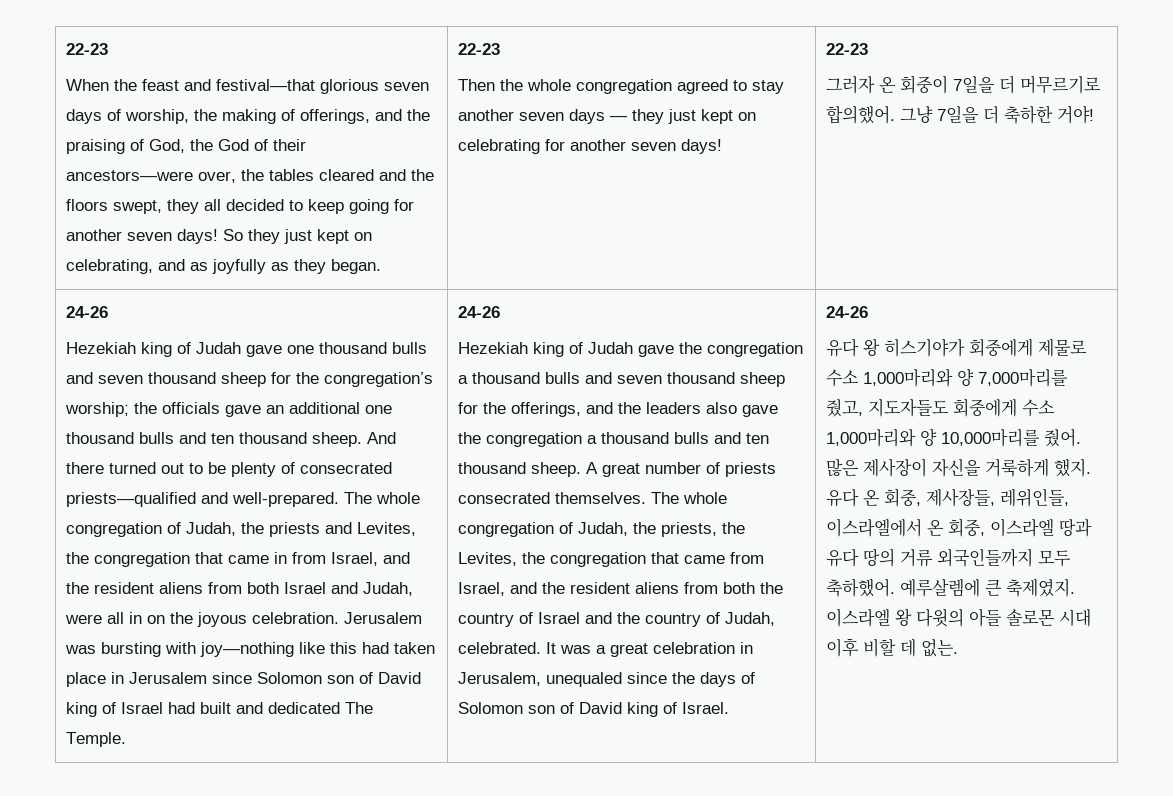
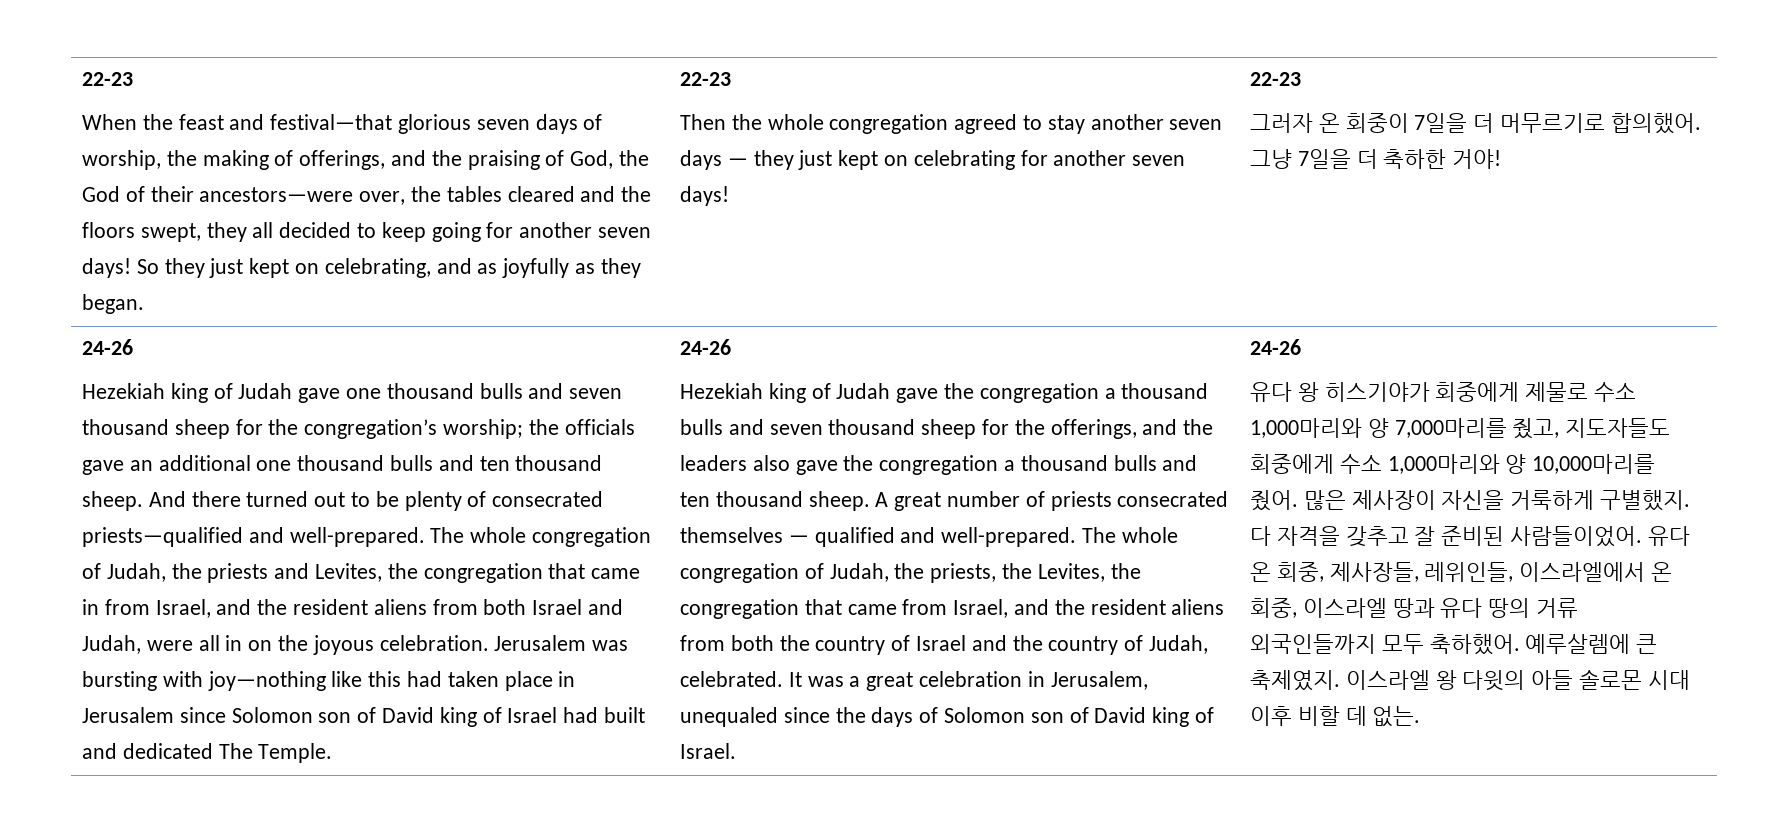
[555,492,647,504] themselves. -> [680,527,1077,547] themselves — qualified and well-prepared.
[1054,459,1092,477] 했지. -> [1600,490,1691,511] [1250,526,1643,547] 구별했지. 다 자격을 갖추고 잘 준비된 사람들이었어.

